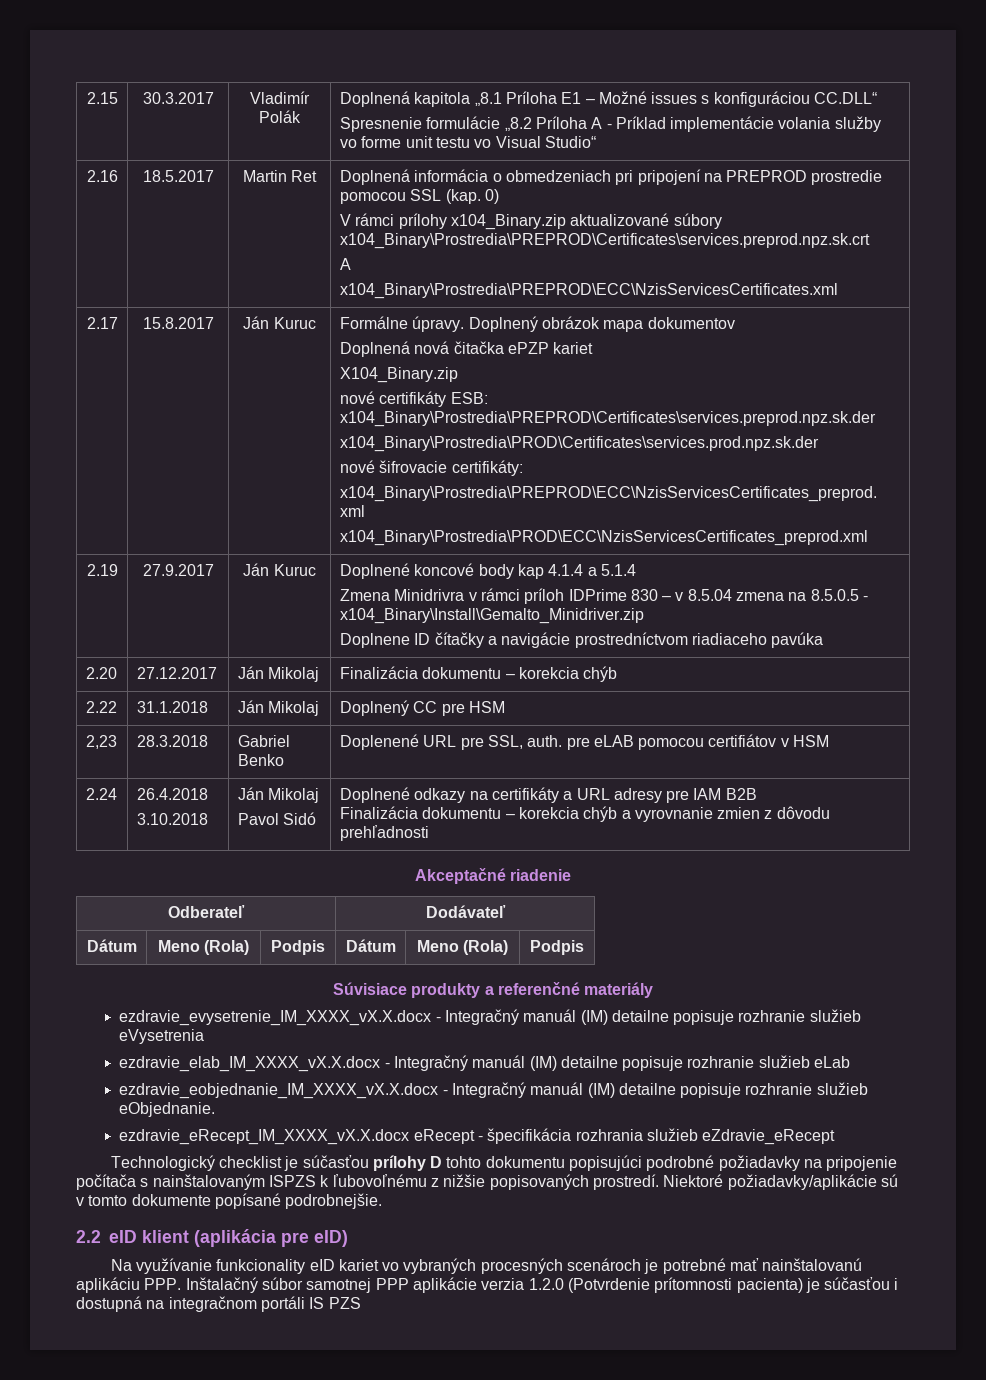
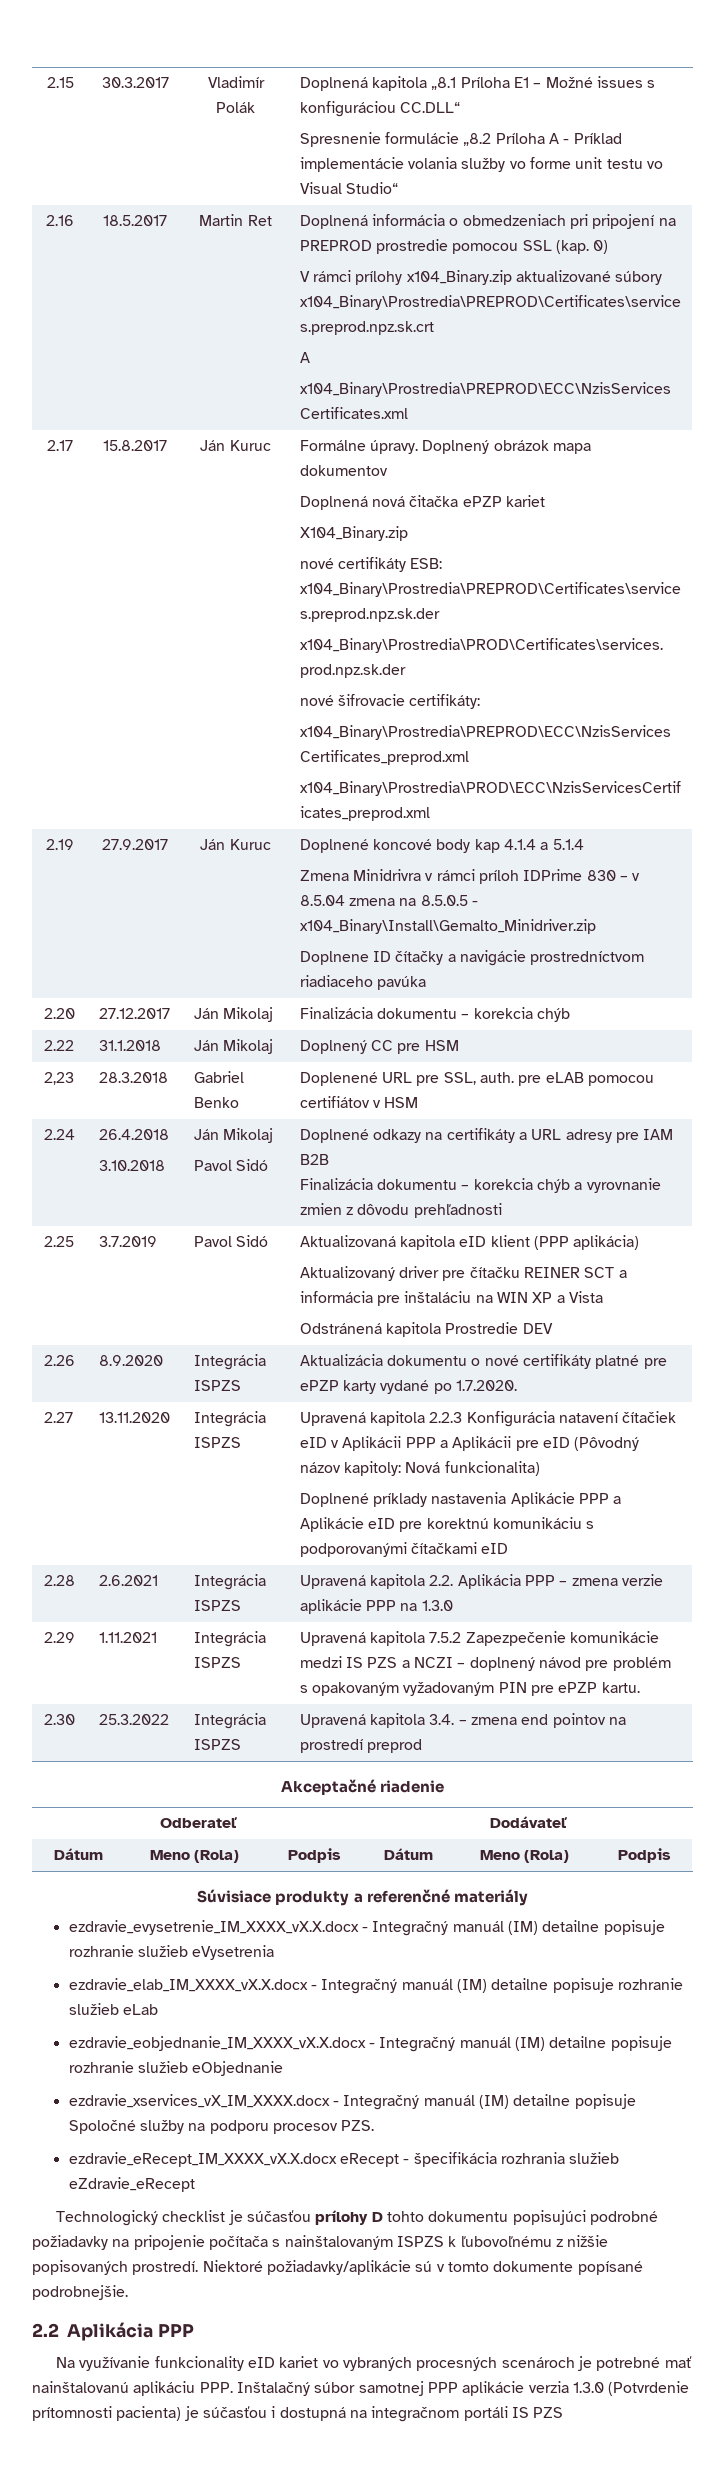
(429, 833) none -> [43,1236,74,1247] [98,1236,157,1247] [193,1235,269,1247] [299,1235,640,1250] [299,1266,627,1281] [299,1291,603,1306] [299,1322,553,1337] [43,1355,75,1366] [98,1355,163,1366] [193,1354,266,1370] [193,1380,241,1391] [299,1354,667,1369] [299,1380,518,1394] [43,1412,73,1423] [98,1412,170,1423] [193,1411,266,1427] [193,1437,241,1448] [299,1411,677,1427] [299,1436,640,1451] [299,1461,540,1476] [299,1492,622,1507] [299,1517,595,1532] [299,1542,509,1557] [43,1575,75,1586] [98,1575,158,1586] [193,1574,266,1590] [193,1600,241,1611] [299,1574,663,1589] [299,1599,453,1614] [43,1632,75,1643] [98,1632,157,1643] [193,1631,266,1647] [193,1657,241,1668] [299,1631,660,1646] [299,1656,671,1671] [299,1682,640,1696] [43,1714,75,1725] [98,1714,169,1725] [193,1713,266,1729] [193,1739,241,1750] [299,1713,626,1728] [299,1739,423,1753] // 2.25 | 3.7.2019 | Pavol Sidó | Aktualizovaná kapitola eID klient (PPP aplikácia) // Aktualizovaný driver pre čítačku REINER SCT a informácia pre inštaláciu na WIN XP a Vista // Odstránená kapitola Prostredie DEV // 2.26 | 8.9.2020 | Integrácia ISPZS | Aktualizácia dokumentu o nové certifikáty platné pre ePZP karty vydané po 1.7.2020. // 2.27 | 13.11.2020 | Integrácia ISPZS | Upravená kapitola 2.2.3 Konfigurácia natavení čítačiek eID v Aplikácii PPP a Aplikácii pre eID (Pôvodný názov kapitoly: Nová funkcionalita) // Doplnené príklady nastavenia Aplikácie PPP a Aplikácie eID pre korektnú komunikáciu s podporovanými čítačkami eID // 2.28 | 2.6.2021 | Integrácia ISPZS | Upravená kapitola 2.2. Aplikácia PPP – zmena verzie aplikácie PPP na 1.3.0 // 2.29 | 1.11.2021 | Integrácia ISPZS | Upravená kapitola 7.5.2 Zapezpečenie komunikácie medzi IS PZS a NCZI – doplnený návod pre problém s opakovaným vyžadovaným PIN pre ePZP kartu. // 2.30 | 25.3.2022 | Integrácia ISPZS | Upravená kapitola 3.4. – zmena end pointov na prostredí preprod
[119,1102,216,1117] eObjednanie. -> [192,2061,284,2076] [68,2094,636,2110] [68,2120,375,2134] eObjednanie // ezdravie_xservices_vX_IM_XXXX.docx - Integračný manuál (IM) detailne popisuje Spoločné služby na podporu procesov PZS.
[109,1229,348,1247] eID klient (aplikácia pre eID) -> [67,2322,194,2341] Aplikácia PPP
[528,1278,564,1290] 1.2.0 -> [572,2382,604,2393] 1.3.0

